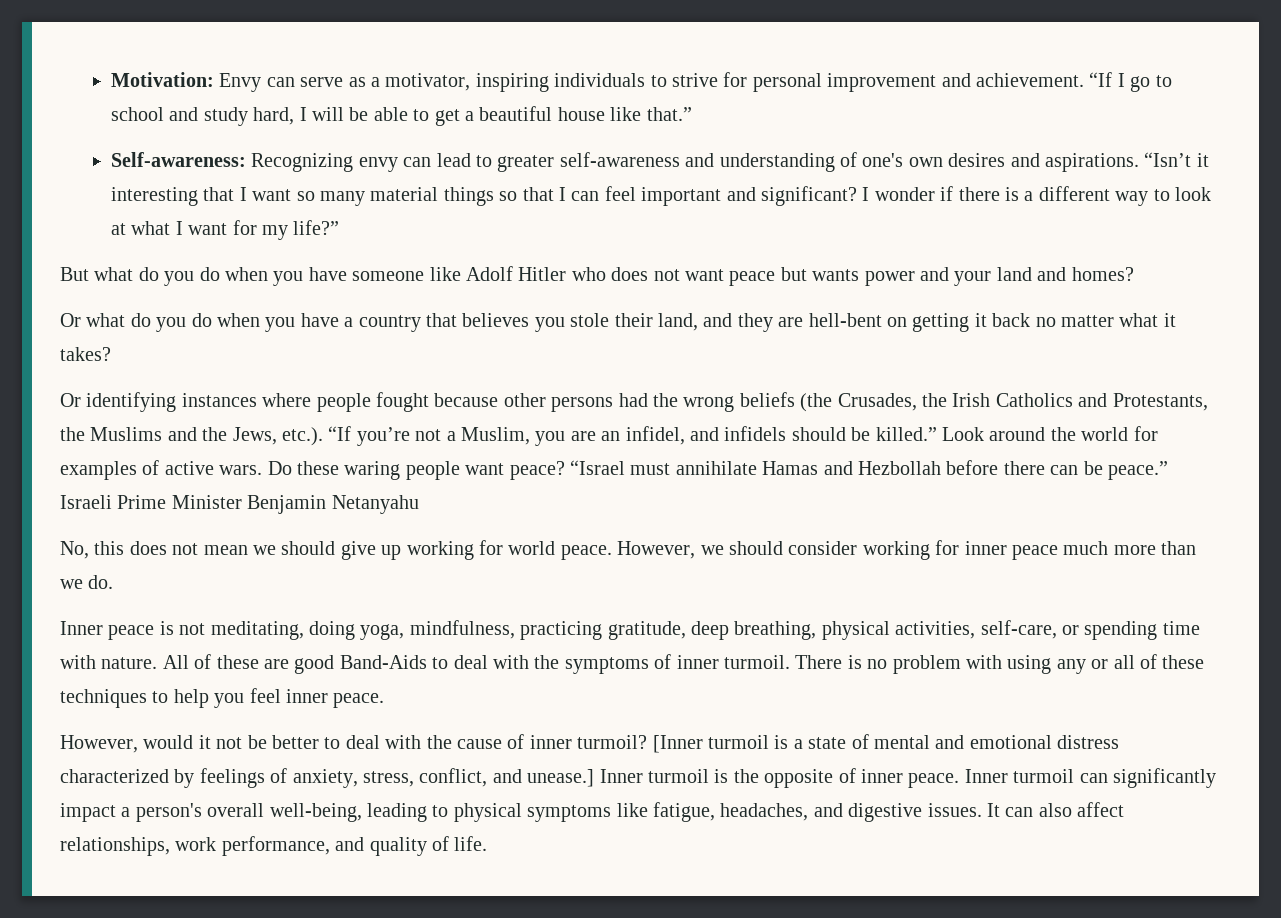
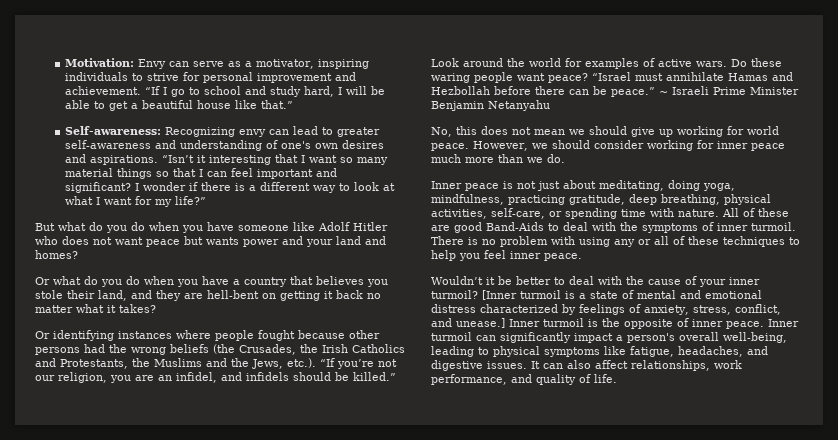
[446,427,530,445] a Muslim, -> [35,372,107,383] our religion,
(1168, 470) none -> [659,90,668,95] ~
(206, 629) none -> [537,180,596,191] just about
[60,735,243,753] However, would it not -> [431,276,495,285] Wouldn’t it
(525, 741) none -> [699,279,726,287] your

